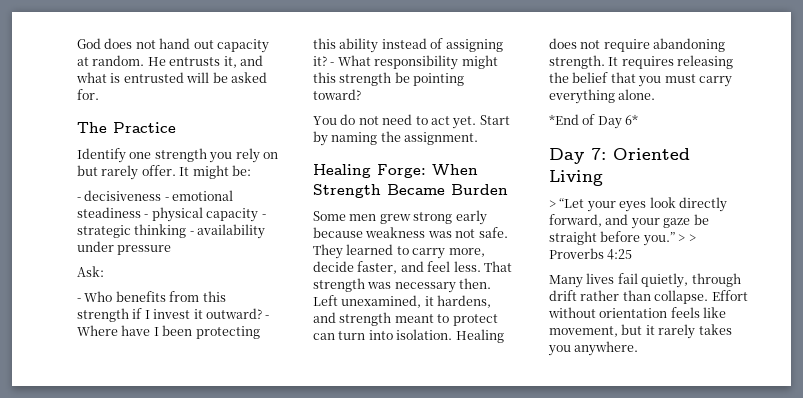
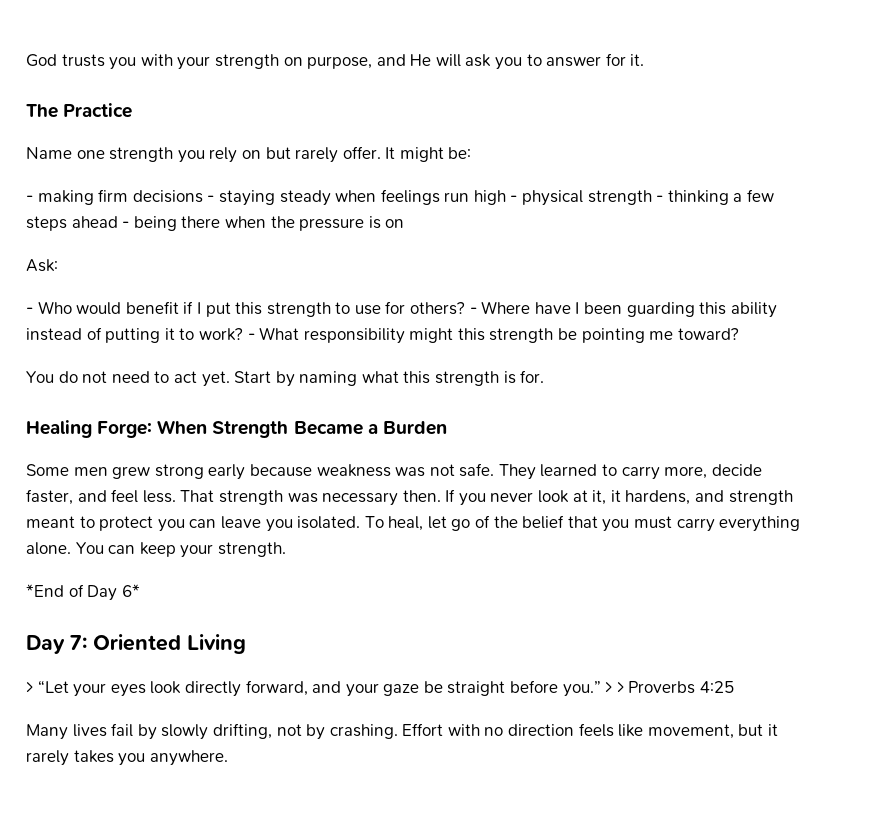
[104,38,269,53] [77,55,263,68] [76,72,267,83] [77,89,99,100] does not hand out capacity at random. He entrusts it, and what is entrusted will be asked for. -> [61,53,645,70] trusts you with your strength on purpose, and He will ask you to answer for it.
[77,148,126,163] Identify -> [26,147,72,159] Name
[84,190,234,201] [77,207,266,222] [77,224,266,239] [77,241,114,252] decisiveness - emotional steadiness - physical capacity - strategic thinking - availability under -> [37,189,775,206] [26,216,295,231] making firm decisions - staying steady when feelings run high - physical strength - thinking a few steps ahead - being there when the
(172, 250) none -> [368,216,405,229] is on
[115,291,226,302] [77,308,262,322] benefits from this strength if I invest it outward? -> [76,301,466,317] would benefit if I put this strength to use for others?
[195,326,260,339] protecting -> [626,302,695,317] guarding
[445,39,503,52] [313,56,327,66] assigning it? -> [105,328,243,343] putting it to work?
(465, 79) none -> [649,331,674,340] me
[380,131,479,145] the assignment. -> [361,370,545,386] what this strength is for.
(445, 189) none -> [367,423,378,434] a
[313,295,422,308] Left unexamined, -> [445,489,607,506] If you never look at it,
[313,329,504,343] [549,38,726,52] [549,55,734,69] can turn into isolation. Healing does not require abandoning strength. It requires releasing -> [157,515,491,532] you can leave you isolated. To heal, let go of
(656, 94) none -> [75,542,286,558] You can keep your strength.
[641,273,741,288] [549,290,748,304] [548,307,668,318] quietly, through drift rather than collapse. Effort without orientation -> [137,723,575,740] by slowly drifting, not by crashing. Effort with no direction

